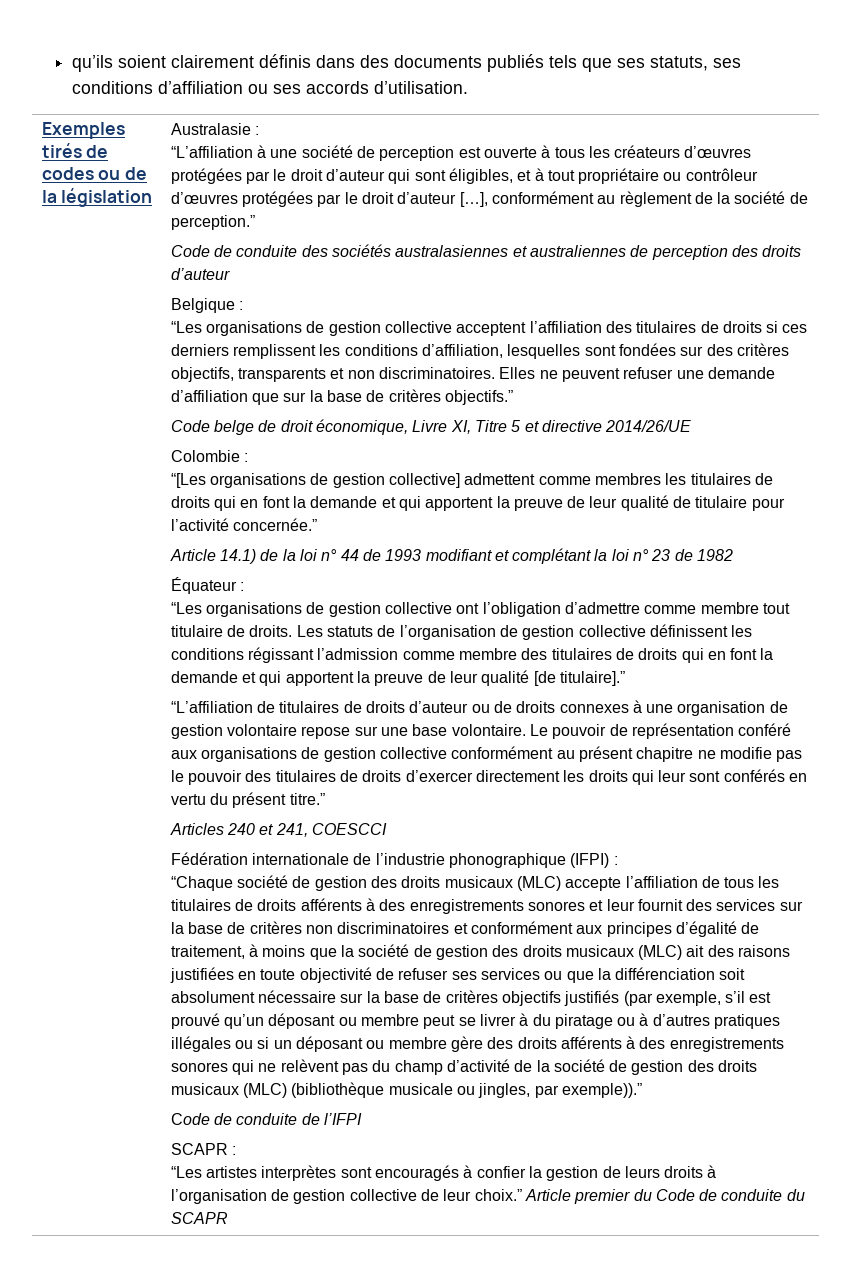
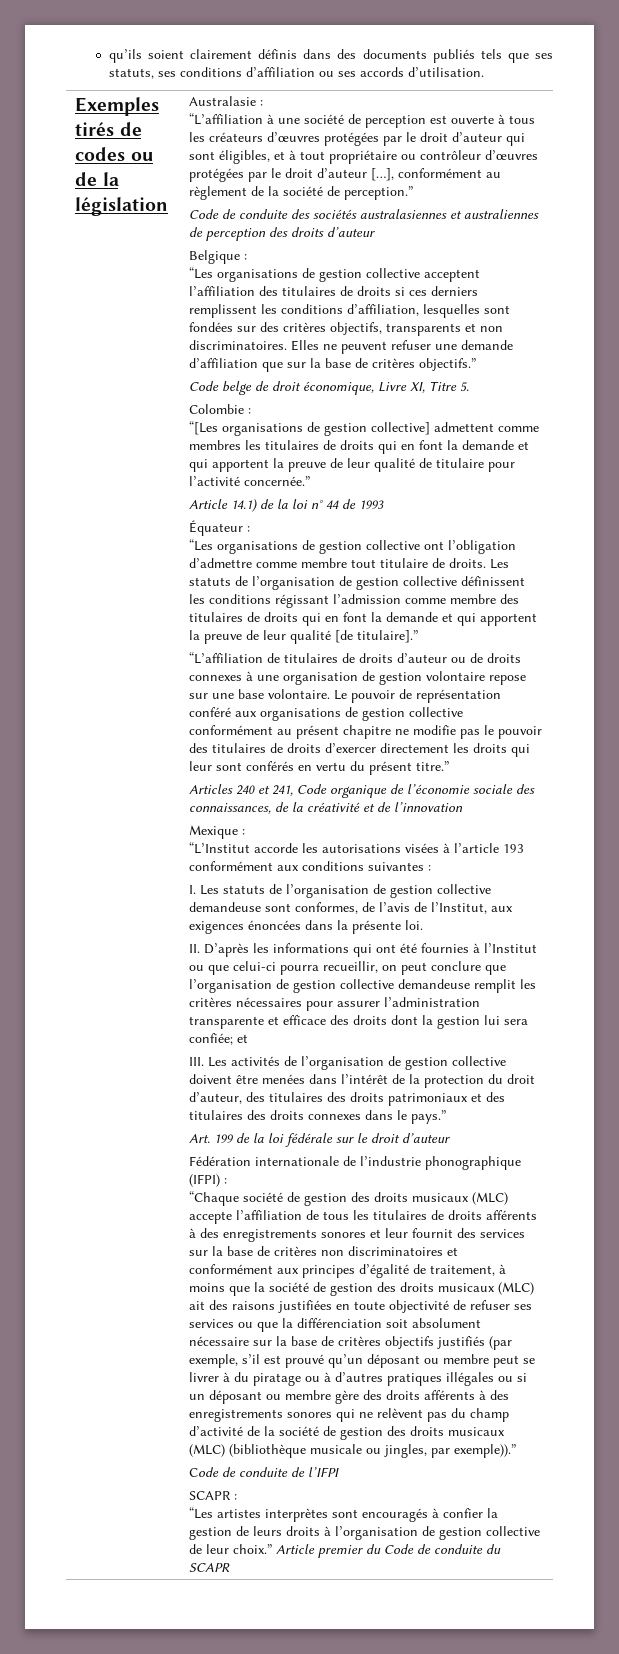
[511,420,692,432] 5 et directive 2014/26/UE -> [460,382,470,392] 5.
[425,548,734,564] modifiant et complétant la loi n° 23 de 1982 -> (385, 504) none
[311,823,387,835] COESCCI -> [297,784,536,798] [189,802,464,814] [189,825,246,839] [189,842,525,854] [189,861,432,871] [189,884,492,898] [189,902,514,914] [189,920,424,934] [189,943,538,957] [189,961,507,975] [189,979,537,993] [189,997,481,1011] [189,1015,529,1029] [189,1033,249,1045] [189,1056,507,1070] [189,1074,536,1088] [189,1092,506,1106] [189,1110,447,1124] [189,1133,451,1147] Code organique de l’économie sociale des connaissances, de la créativité et de l’innovation // Mexique : // “L’Institut accorde les autorisations visées à l’article 193 conformément aux conditions suivantes : // I. Les statuts de l’organisation de gestion collective demandeuse sont conformes, de l’avis de l’Institut, aux exigences énoncées dans la présente loi. // II. D’après les informations qui ont été fournies à l’Institut ou que celui-ci pourra recueillir, on peut conclure que l’organisation de gestion collective demandeuse remplit les critères nécessaires pour assurer l’administration transparente et efficace des droits dont la gestion lui sera confiée; et // III. Les activités de l’organisation de gestion collective doivent être menées dans l’intérêt de la protection du droit d’auteur, des titulaires des droits patrimoniaux et des titulaires des droits connexes dans le pays.” // Art. 199 de la loi fédérale sur le droit d’auteur

